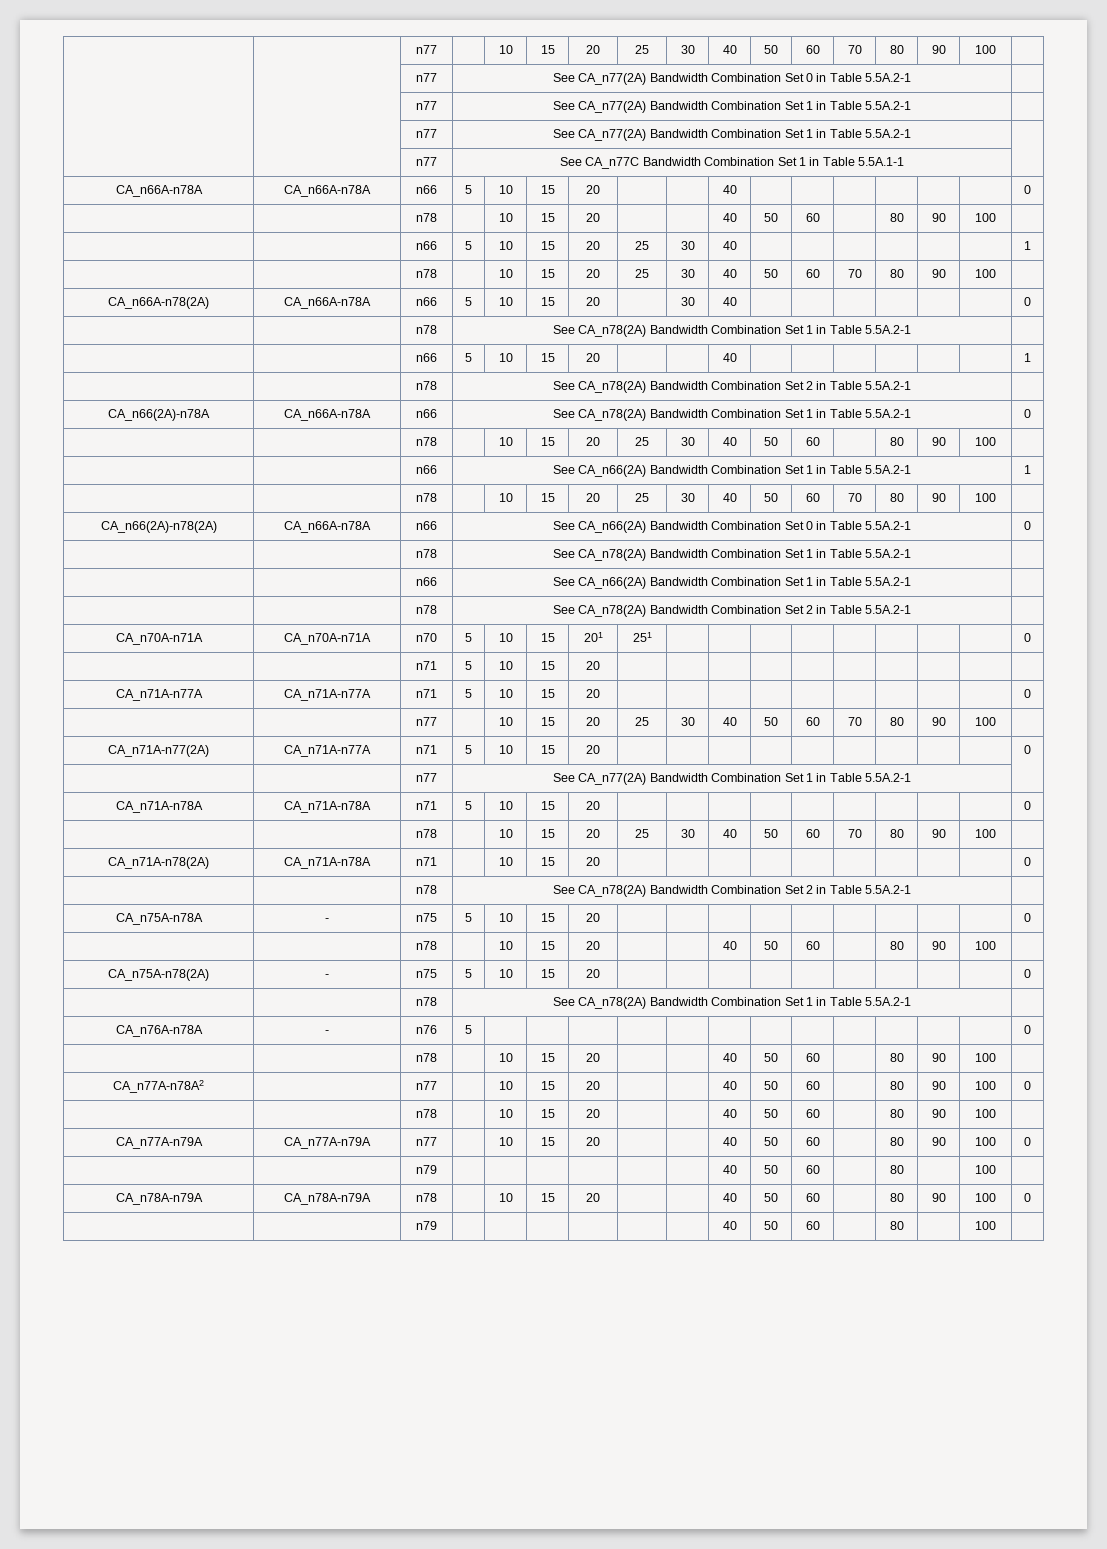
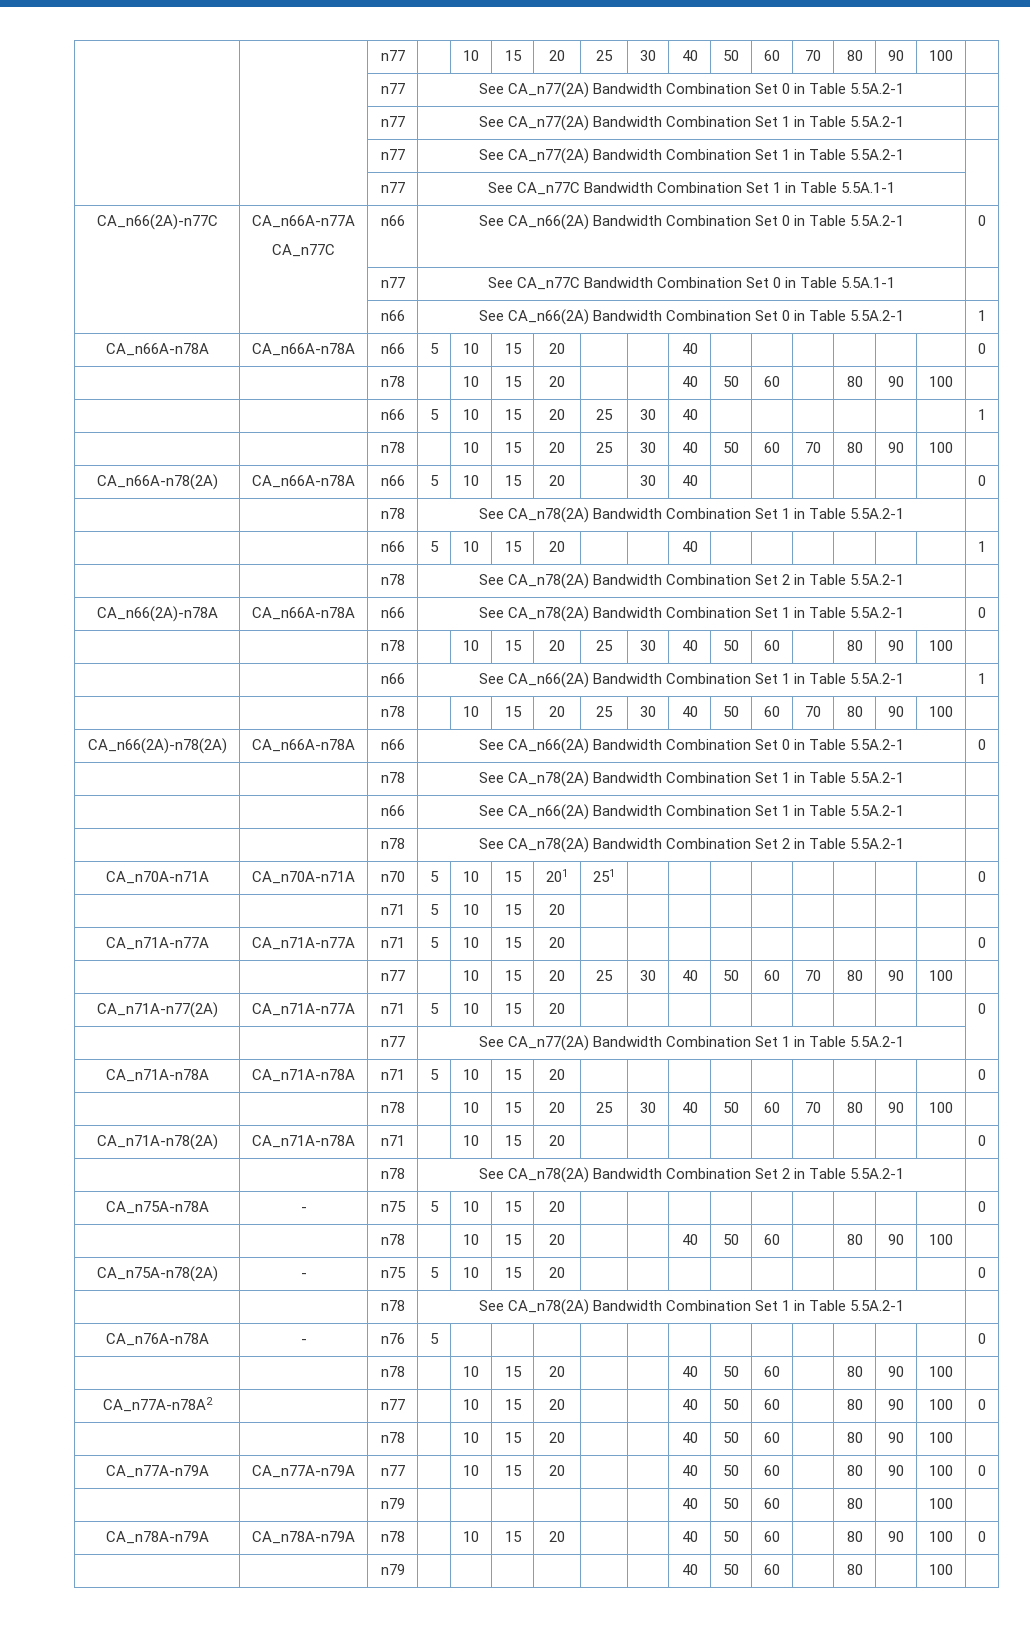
(904, 161) none -> [96,214,218,230] [252,215,355,228] [272,244,335,257] [380,215,405,226] [478,214,905,230] [978,215,986,226] [380,277,405,288] [487,277,896,290] [380,310,405,321] [478,309,905,325] [978,310,986,321] // CA_n66(2A)-n77C | CA_n66A-n77A // CA_n77C | n66 | See CA_n66(2A) Bandwidth Combination Set 0 in Table 5.5A.2-1 | 0 // | | n77 | See CA_n77C Bandwidth Combination Set 0 in Table 5.5A.1-1 | // | | n66 | See CA_n66(2A) Bandwidth Combination Set 0 in Table 5.5A.2-1 | 1

